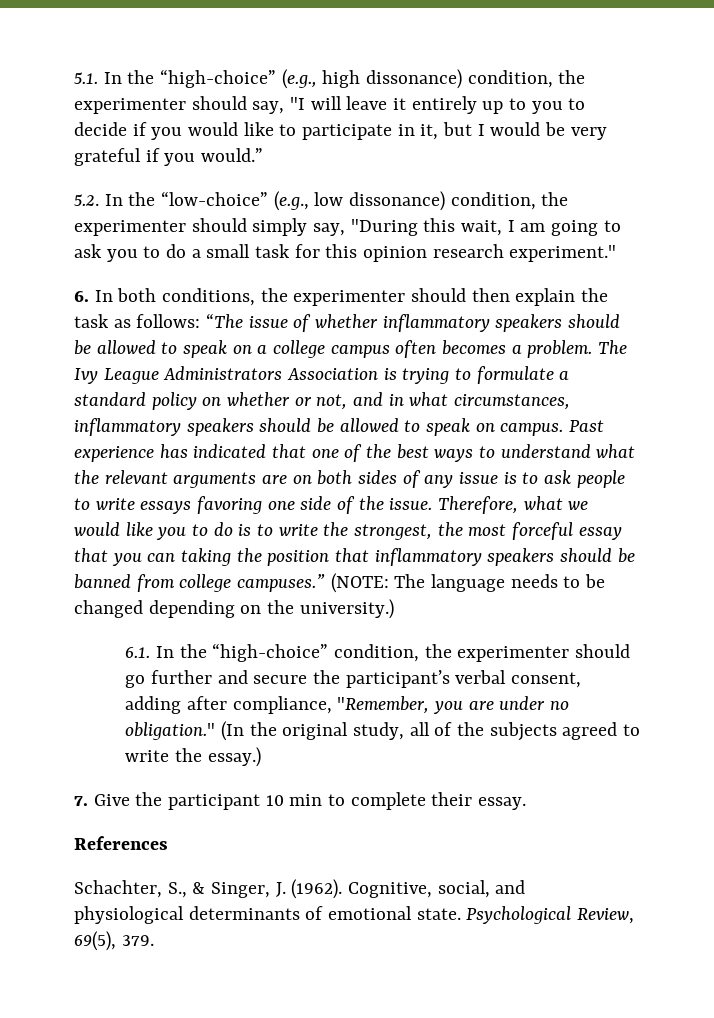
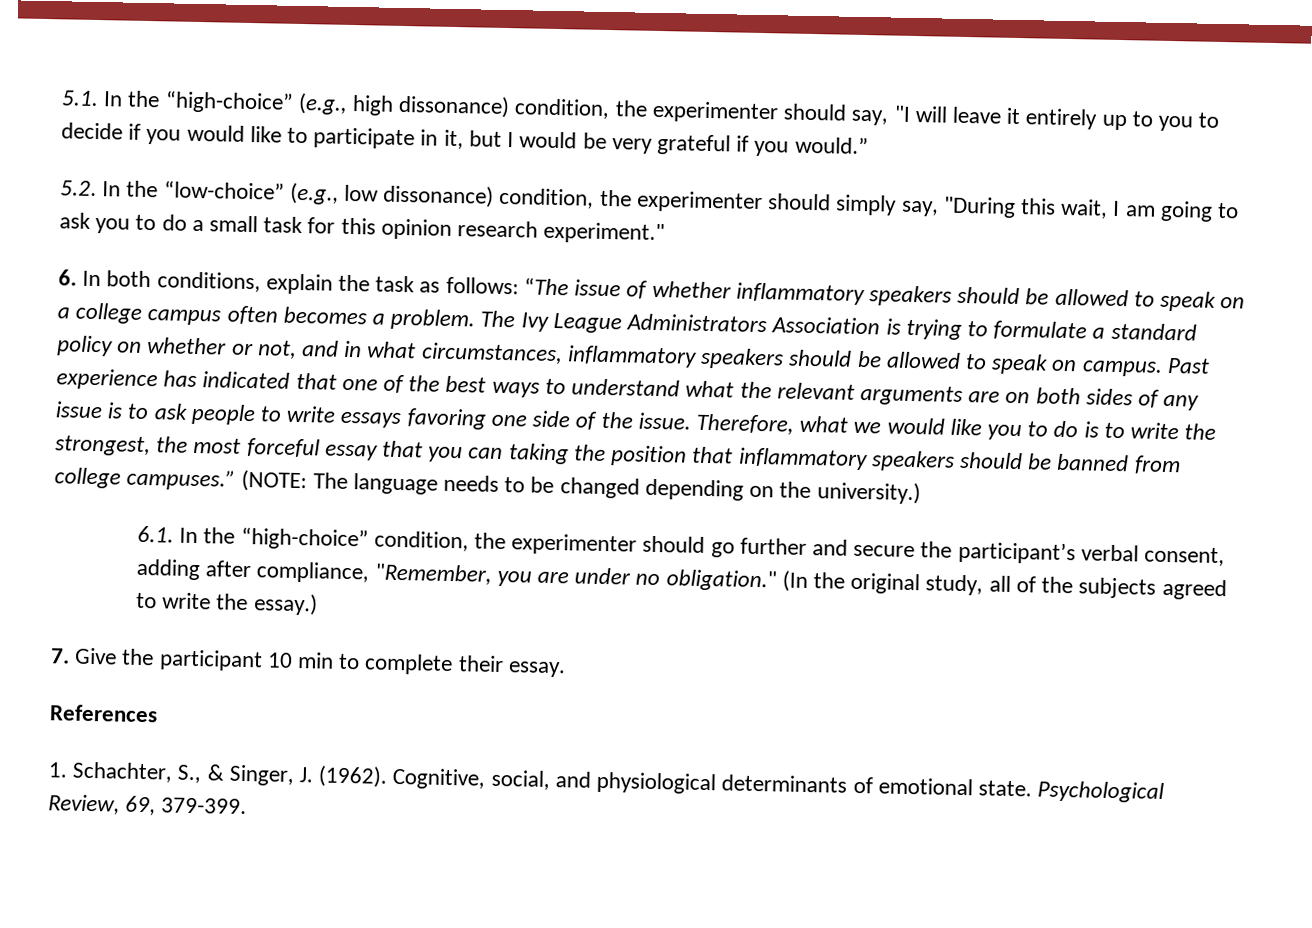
[260,288,510,306] the experimenter should then -> (261, 282) none
(168, 843) none -> [48,762,68,778] 1.
[74,931,154,951] 69(5), 379. -> [125,795,248,816] 69, 379-399.

